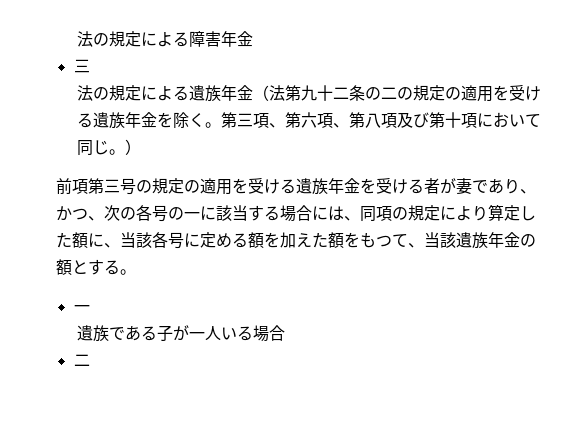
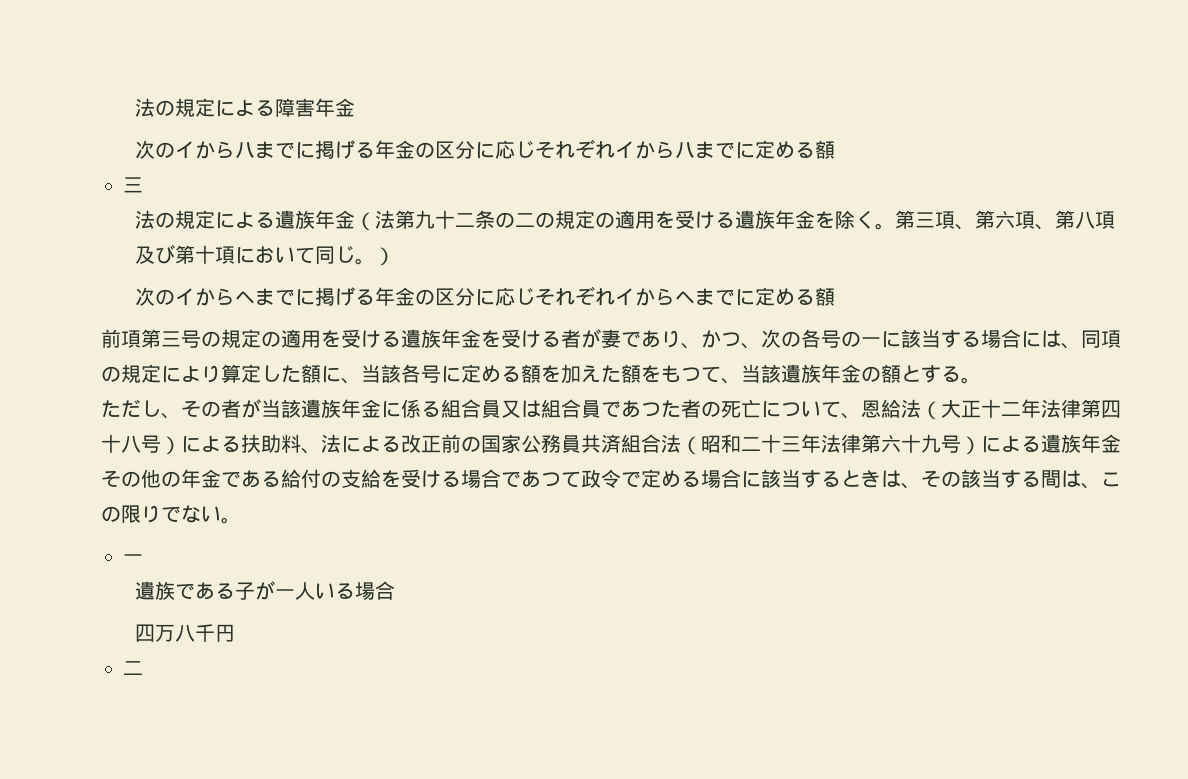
(254, 39) none -> [134,139,835,159] // 次のイからハまでに掲げる年金の区分に応じそれぞれイからハまでに定める額
(142, 147) none -> [134,286,835,306] // 次のイからヘまでに掲げる年金の区分に応じそれぞれイからヘまでに定める額
(137, 272) none -> [100,399,1121,420] [100,434,1121,455] [100,469,1121,489] [100,505,241,524] // ただし、その者が当該遺族年金に係る組合員又は組合員であつた者の死亡について、恩給法（大正十二年法律第四十八号）による扶助料、法による改正前の国家公務員共済組合法（昭和二十三年法律第六十九号）による遺族年金その他の年金である給付の支給を受ける場合であつて政令で定める場合に該当するときは、その該当する間は、この限りでない。
(286, 333) none -> [134,624,235,642] // 四万八千円

